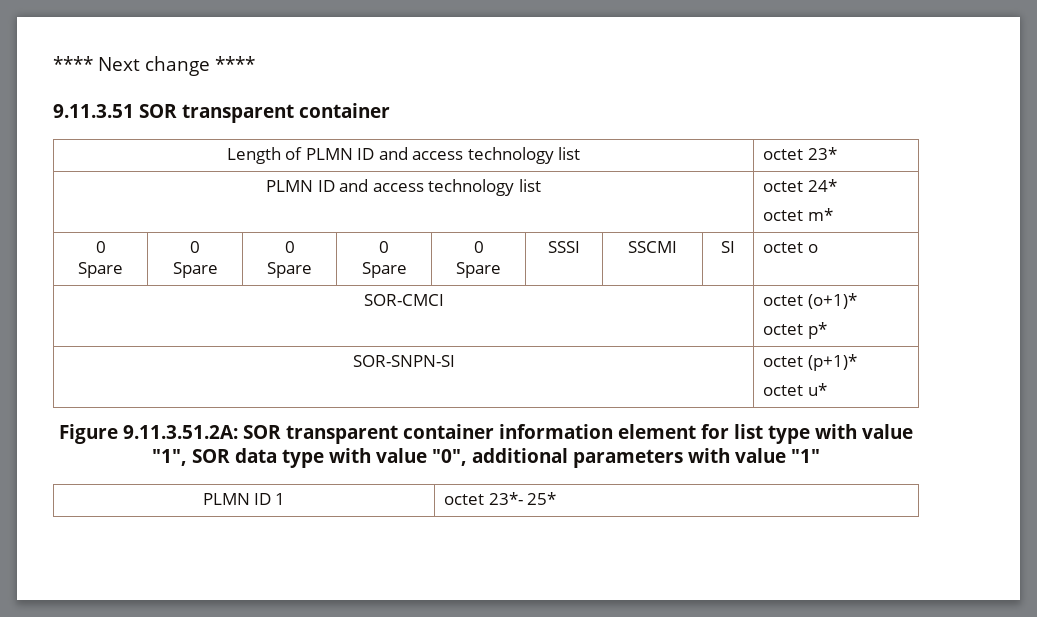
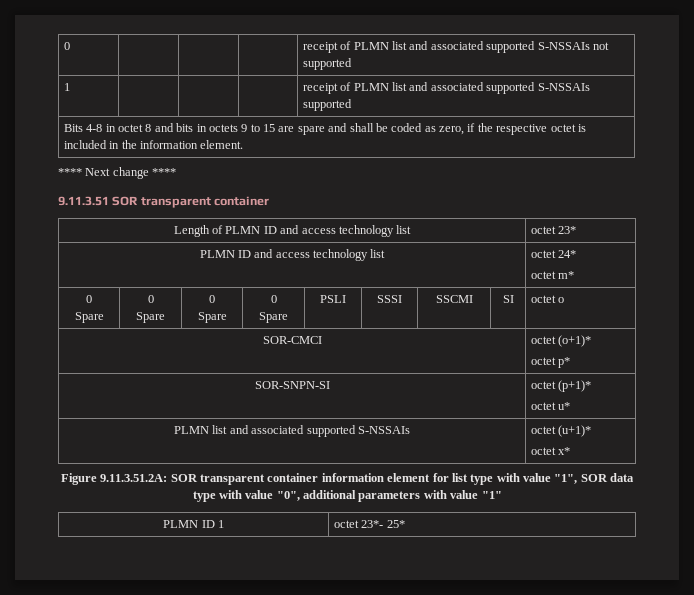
(53, 63) none -> [63,42,70,50] [302,41,609,53] [302,58,352,70] [63,83,70,91] [302,82,590,94] [302,99,352,111] [63,123,586,135] [63,140,244,149] 0 | | | | receipt of PLMN list and associated supported S-NSSAIs not supported // 1 | | | | receipt of PLMN list and associated supported S-NSSAIs supported // Bits 4-8 in octet 8 and bits in octets 9 to 15 are spare and shall be coded as zero, if the respective octet is included in the information element. //
[473,241,484,253] [456,262,501,278] 0 // Spare -> [320,295,346,303] PSLI
(827, 389) none -> [174,425,410,437] [530,425,592,437] [530,447,571,455] // PLMN list and associated supported S-NSSAIs | octet (u+1)* // octet x*

